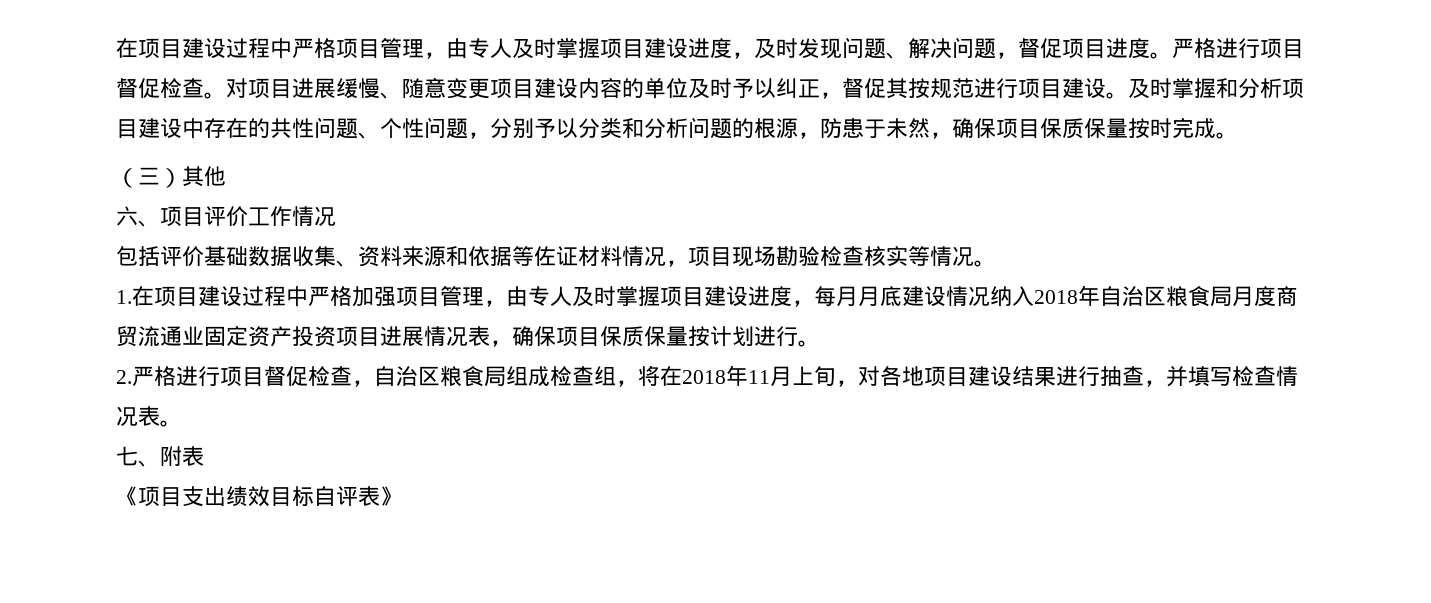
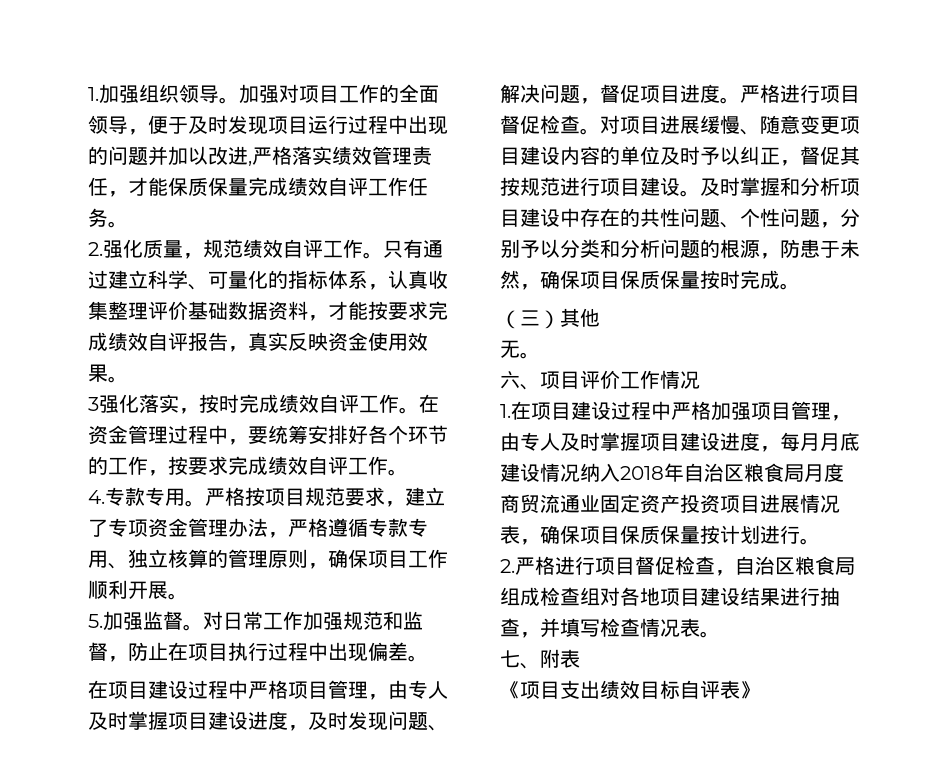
(116, 48) none -> [88,84,439,104] [88,115,448,135] [88,146,432,166] [88,177,428,197] [88,208,128,228] [88,239,443,259] [88,270,448,290] [88,301,448,321] [88,332,428,352] [88,364,128,383] [88,394,439,414] [88,425,448,445] [88,456,408,476] [88,487,445,507] [88,518,428,538] [88,549,448,569] [88,580,188,600] [88,611,423,631] [88,642,428,662] 1.加强组织领导。加强对项目工作的全面领导，便于及时发现项目运行过程中出现的问题并加以改进,严格落实绩效管理责任，才能保质保量完成绩效自评工作任务。 // 2.强化质量，规范绩效自评工作。只有通过建立科学、可量化的指标体系，认真收集整理评价基础数据资料，才能按要求完成绩效自评报告，真实反映资金使用效果。 // 3强化落实，按时完成绩效自评工作。在资金管理过程中，要统筹安排好各个环节的工作，按要求完成绩效自评工作。 // 4.专款专用。严格按项目规范要求，建立了专项资金管理办法，严格遵循专款专用、独立核算的管理原则，确保项目工作顺利开展。 // 5.加强监督。对日常工作加强规范和监督，防止在项目执行过程中出现偏差。 //
(226, 176) none -> [500,340,540,359] // 无。
[116,246,996,267] // 包括评价基础数据收集、资料来源和依据等佐证材料情况，项目现场勘验检查核实等情况。 -> (700, 380) none
[616,365,858,387] ，将在2018年11月上旬， -> (600, 596) none

